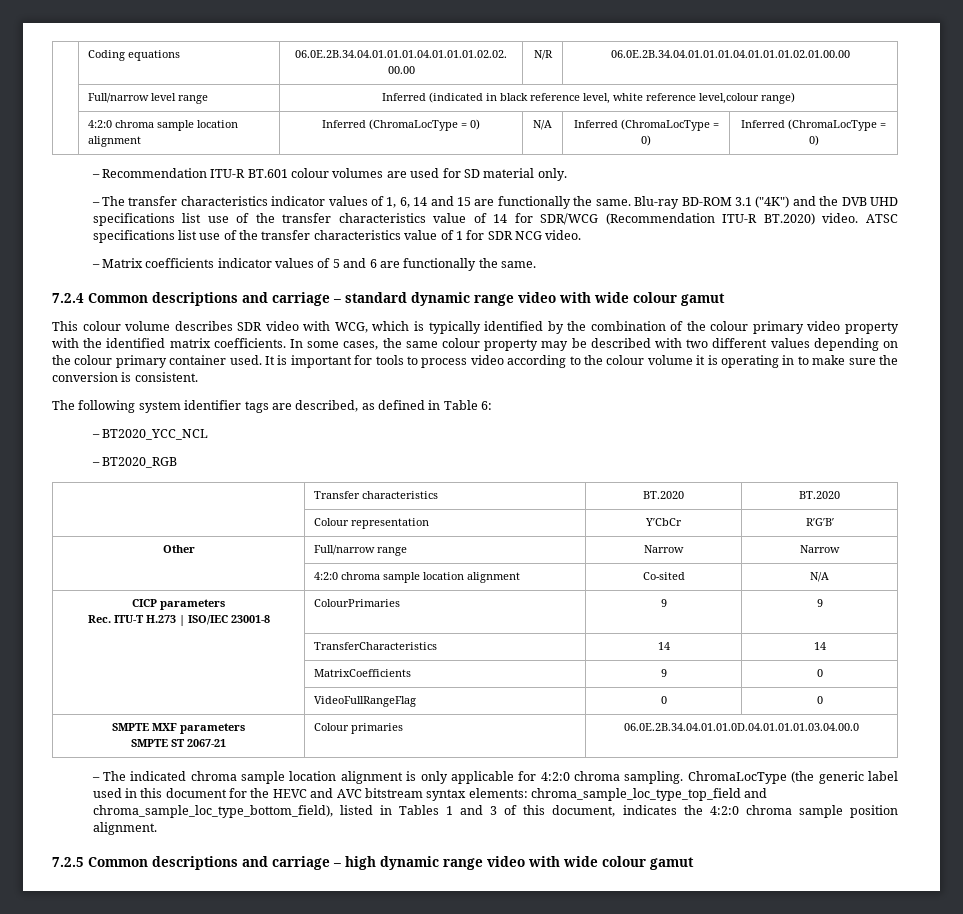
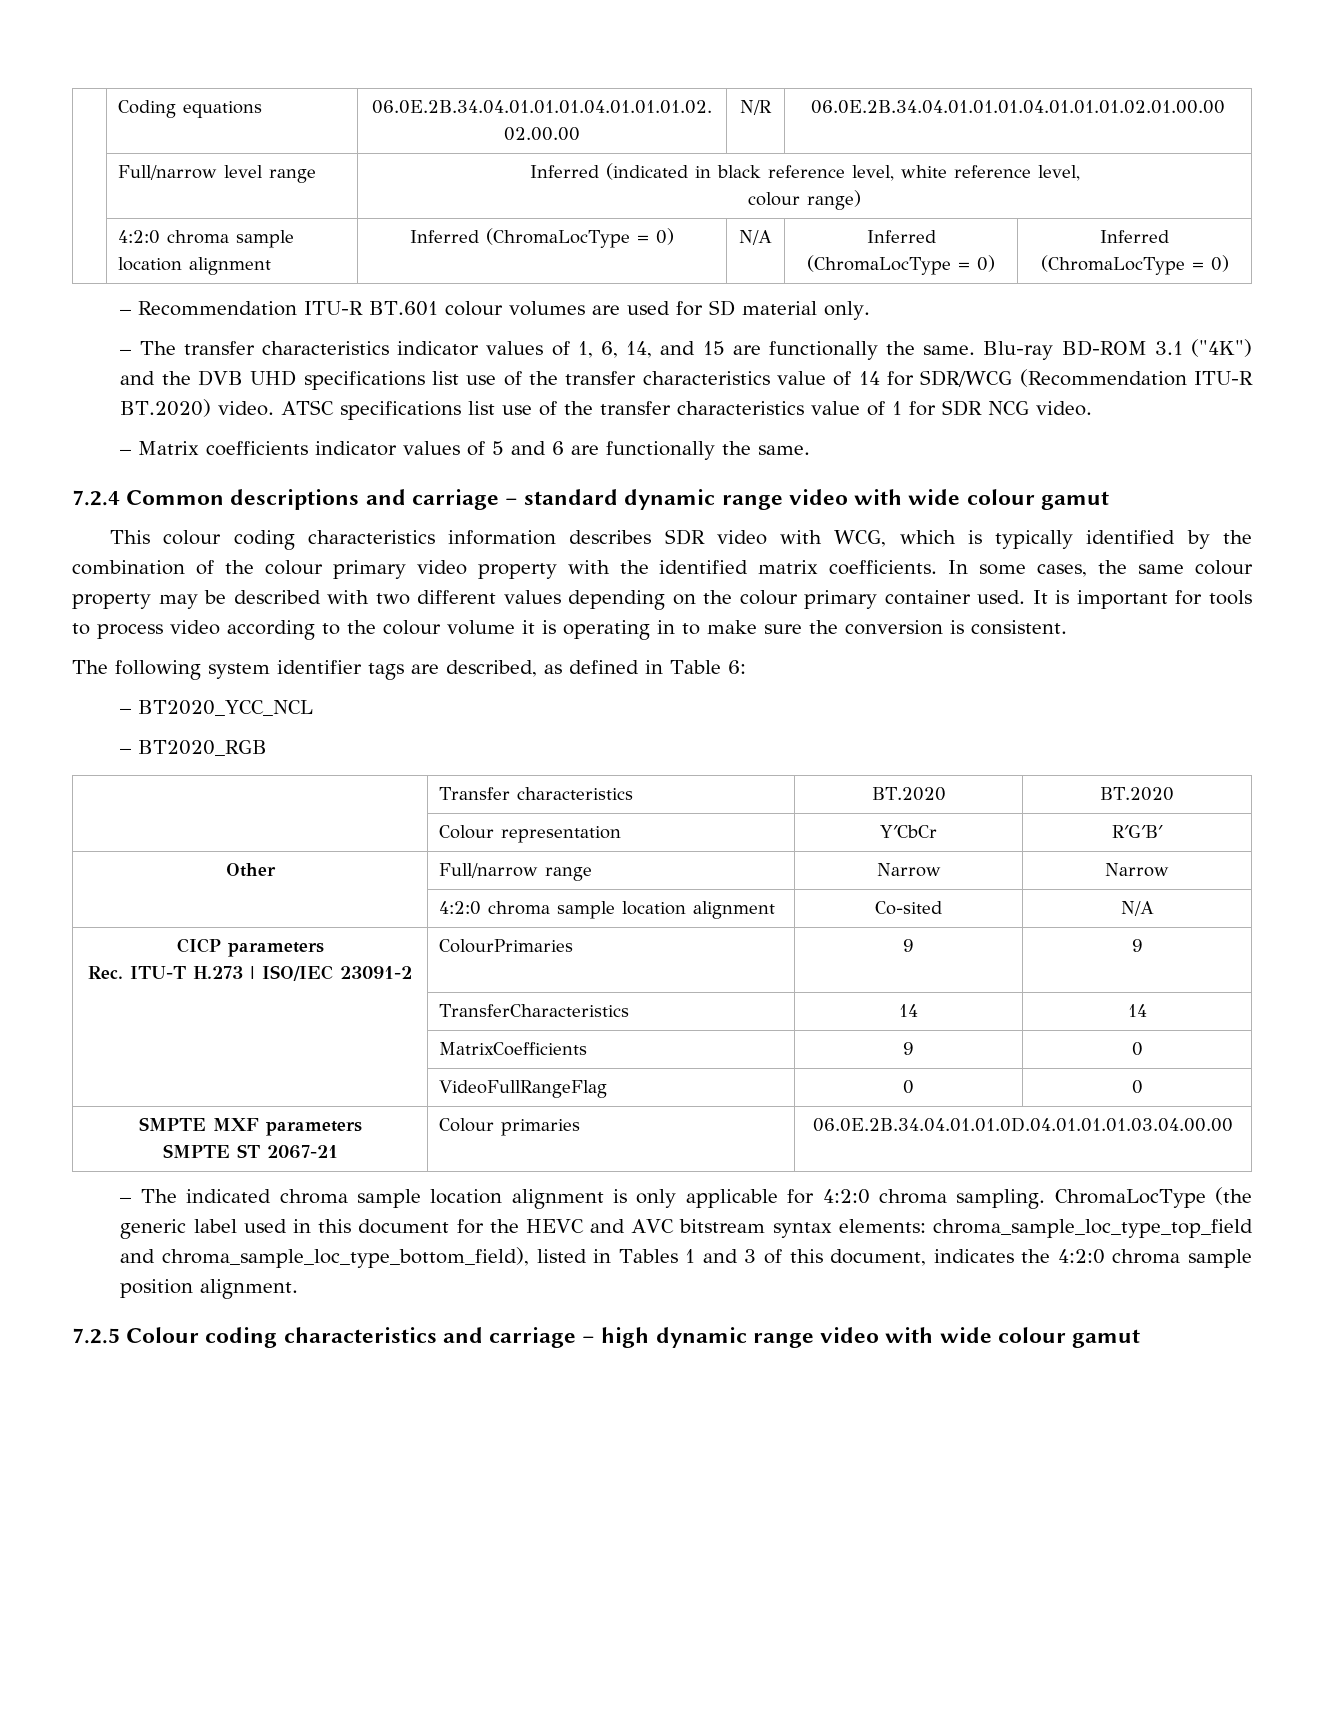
[699,93,759,104] level,colour -> [1037,165,1080,181] [748,192,800,206] level, // colour
[413,197,428,206] 14 -> [626,341,653,358] 14,
[125,321,171,331] volume -> [233,530,557,550] coding characteristics information
[230,615,270,623] 23001-8 -> [340,966,412,979] 23091-2
[624,723,859,731] 06.0E.2B.34.04.01.01.0D.04.01.01.01.03.04.00.0 -> [813,1117,1233,1132] 06.0E.2B.34.04.01.01.0D.04.01.01.01.03.04.00.00
[88,856,238,870] Common descriptions -> [126,1327,437,1348] Colour coding characteristics

